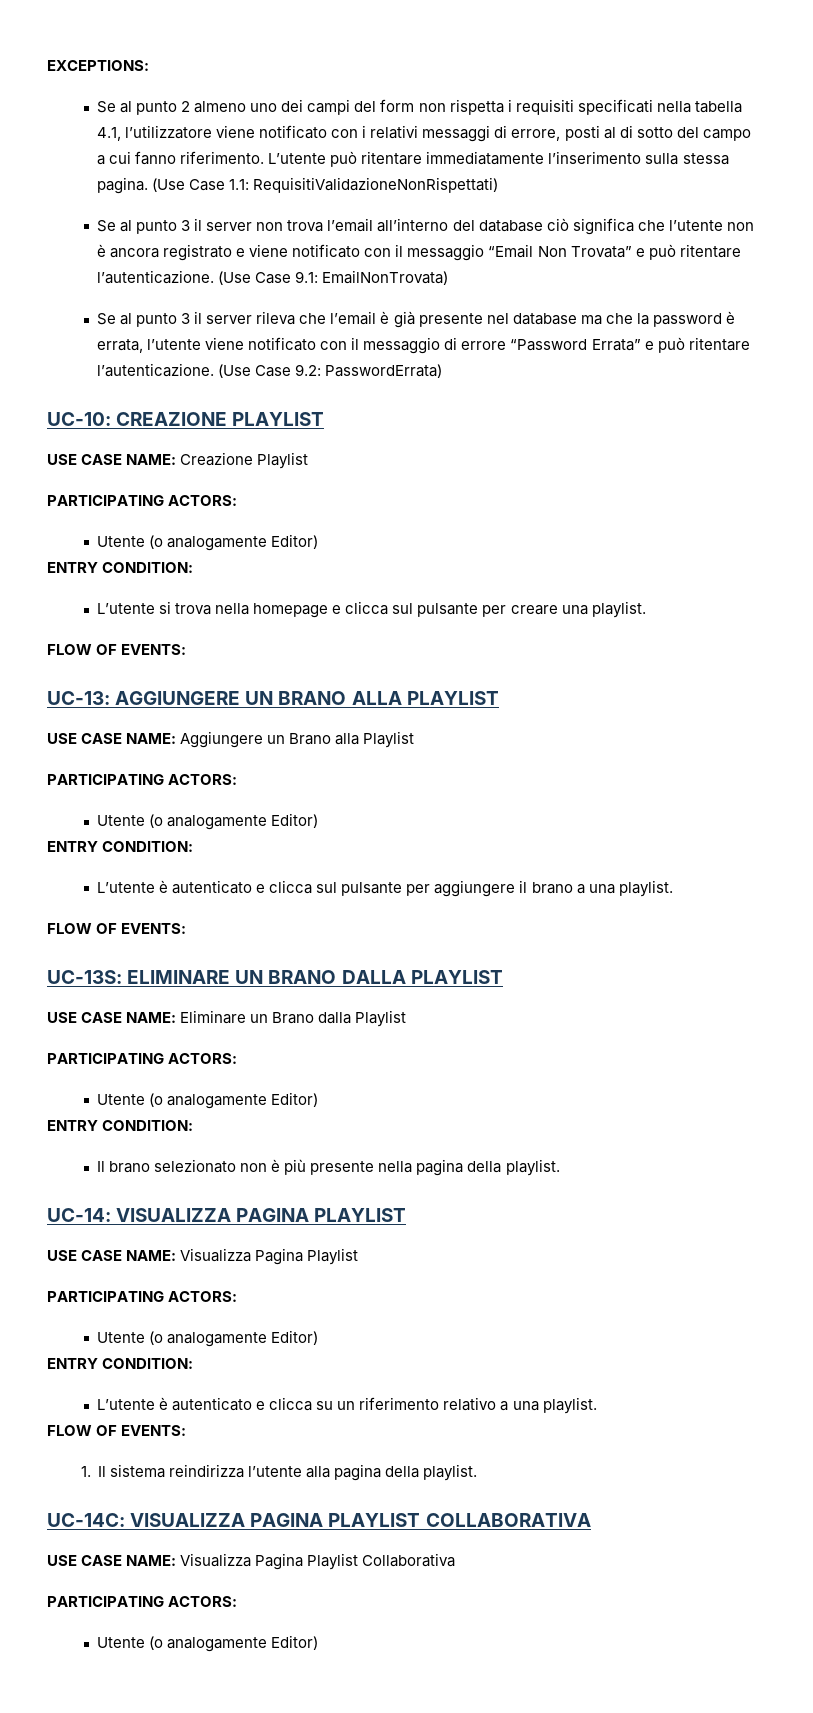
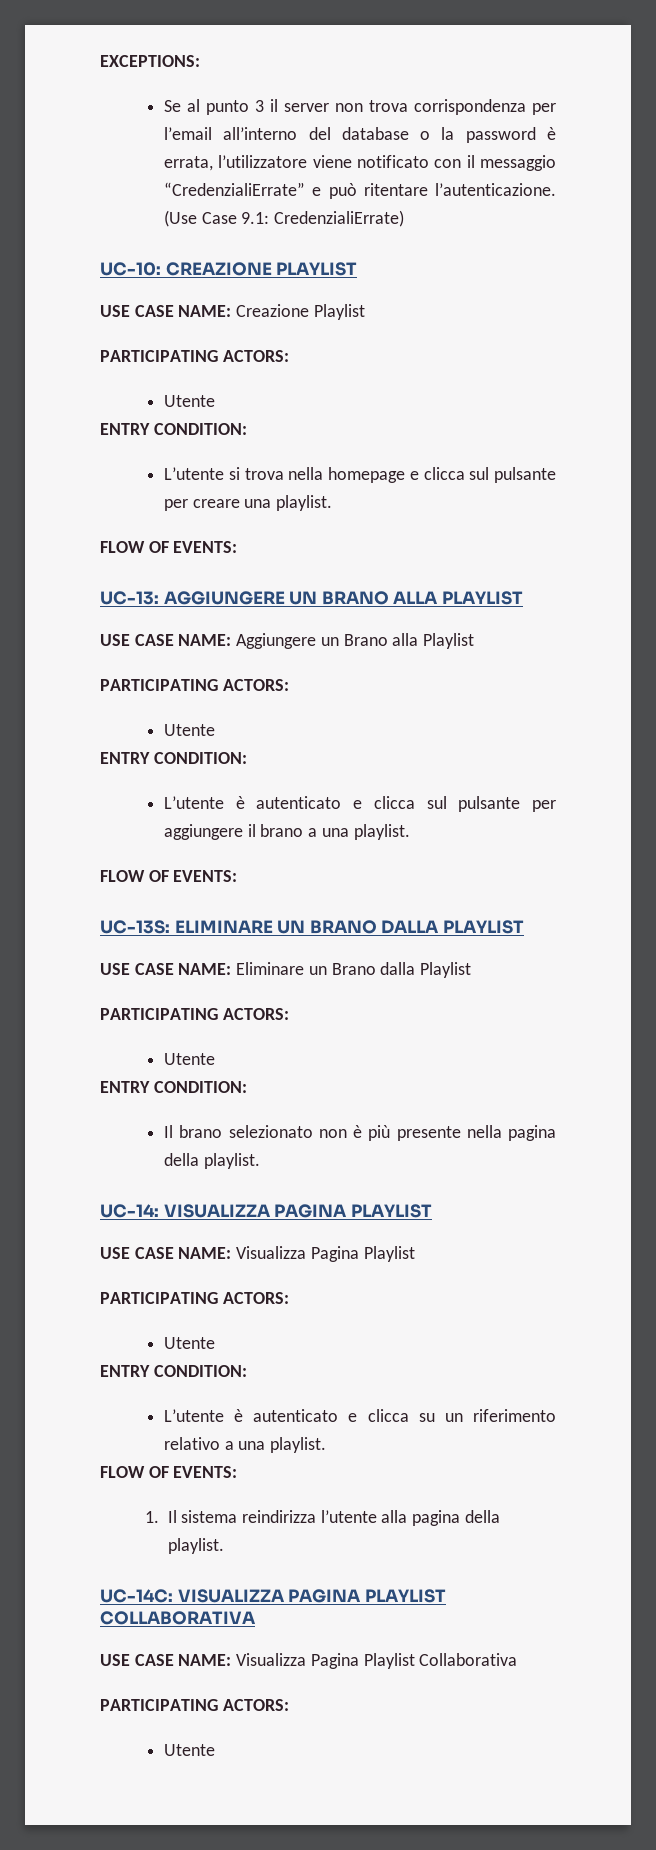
[97,99,742,115] [97,125,751,142] [97,151,729,167] [97,177,499,194] // Se al punto 2 almeno uno dei campi del form non rispetta i requisiti specificati nella tabella 4.1, l’utilizzatore viene notificato con i relativi messaggi di errore, posti al di sotto del campo a cui fanno riferimento. L’utente può ritentare immediatamente l’inserimento sulla stessa pagina. (Use Case 1.1: RequisitiValidazioneNonRispettati) -> (200, 61) none
(324, 226) none -> [414,99,556,115] corrispondenza per
[546,218,754,235] [97,244,632,261] ciò significa che l’utente non è ancora registrato e viene notificato con il messaggio “Email Non Trovata” -> [420,127,556,143] [164,155,557,171] [164,182,306,196] o la password è errata, l’utilizzatore viene notificato con il messaggio “CredenzialiErrate”
[322,270,449,285] [97,311,735,328] [97,337,750,354] [97,363,443,378] EmailNonTrovata) // Se al punto 3 il server rileva che l’email è già presente nel database ma che la password è errata, l’utente viene notificato con il messaggio di errore “Password Errata” e può ritentare l’autenticazione. (Use Case 9.2: PasswordErrata) -> [274,210,405,227] CredenzialiErrate)
[149,534,319,551] (o analogamente Editor) -> (216, 401) none
[149,813,319,830] (o analogamente Editor) -> (216, 730) none
[149,1092,319,1109] (o analogamente Editor) -> (216, 1059) none
[149,1330,319,1347] (o analogamente Editor) -> (216, 1343) none
[149,1635,319,1652] (o analogamente Editor) -> (216, 1750) none

